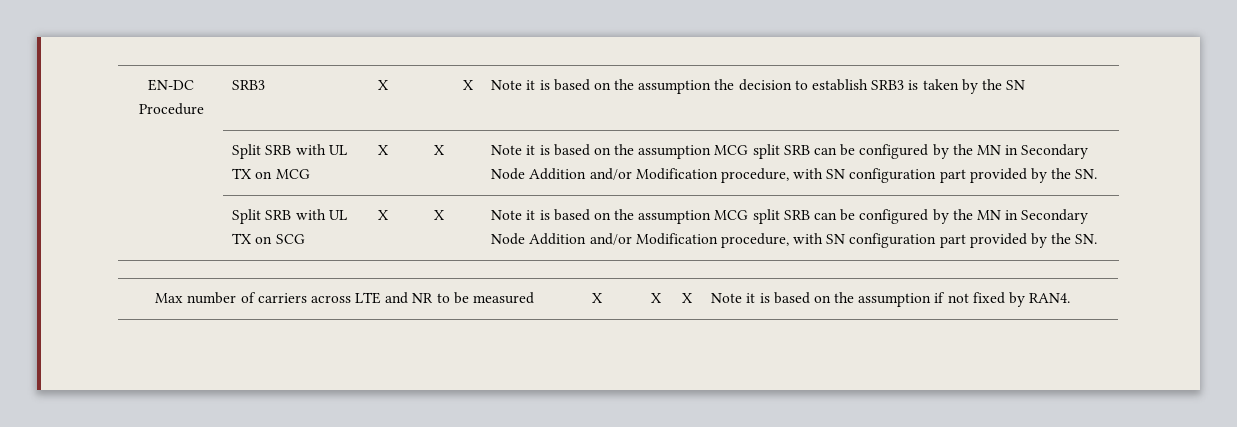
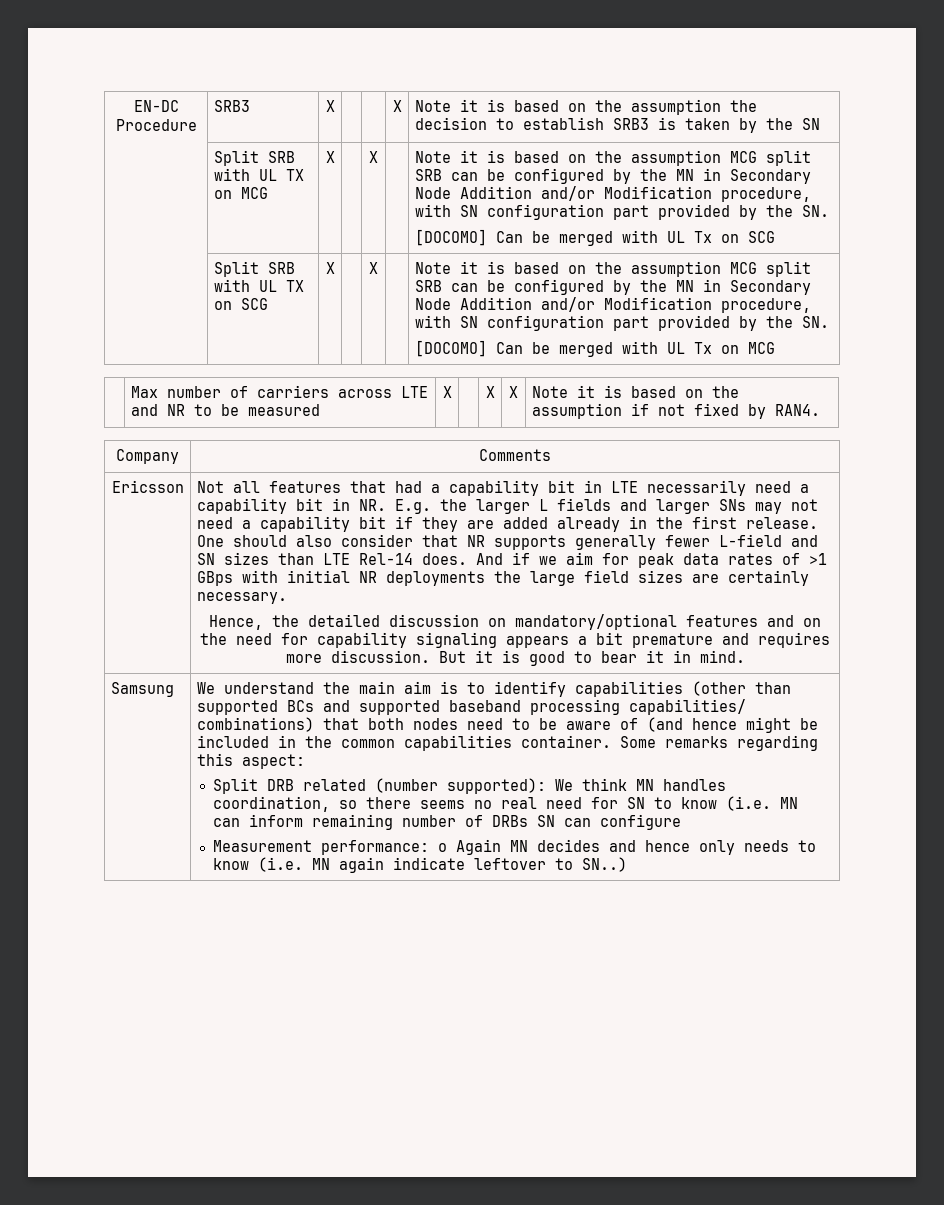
(1098, 174) none -> [414,229,775,246] // [DOCOMO] Can be merged with UL Tx on SCG
(1098, 239) none -> [414,340,775,357] // [DOCOMO] Can be merged with UL Tx on MCG
(1071, 298) none -> [116,449,179,464] [479,449,551,461] [111,480,184,493] [196,480,809,496] [196,498,818,514] [196,516,818,532] [196,534,818,550] [196,552,827,568] [196,570,809,586] [196,592,287,604] [208,614,821,630] [199,632,830,648] [285,650,745,666] [110,682,174,697] [196,681,791,697] [196,699,746,715] [196,717,818,733] [196,735,818,751] [196,753,305,769] [213,778,727,794] [213,796,799,812] [213,814,682,830] [213,839,817,855] [213,857,628,873] // Company | Comments // Ericsson | Not all features that had a capability bit in LTE necessarily need a capability bit in NR. E.g. the larger L fields and larger SNs may not need a capability bit if they are added already in the first release. One should also consider that NR supports generally fewer L-field and SN sizes than LTE Rel-14 does. And if we aim for peak data rates of >1 GBps with initial NR deployments the large field sizes are certainly necessary. // Hence, the detailed discussion on mandatory/optional features and on the need for capability signaling appears a bit premature and requires more discussion. But it is good to bear it in mind. // Samsung | We understand the main aim is to identify capabilities (other than supported BCs and supported baseband processing capabilities/ combinations) that both nodes need to be aware of (and hence might be included in the common capabilities container. Some remarks regarding this aspect: // Split DRB related (number supported): We think MN handles coordination, so there seems no real need for SN to know (i.e. MN can inform remaining number of DRBs SN can configure // Measurement performance: o Again MN decides and hence only needs to know (i.e. MN again indicate leftover to SN..)

